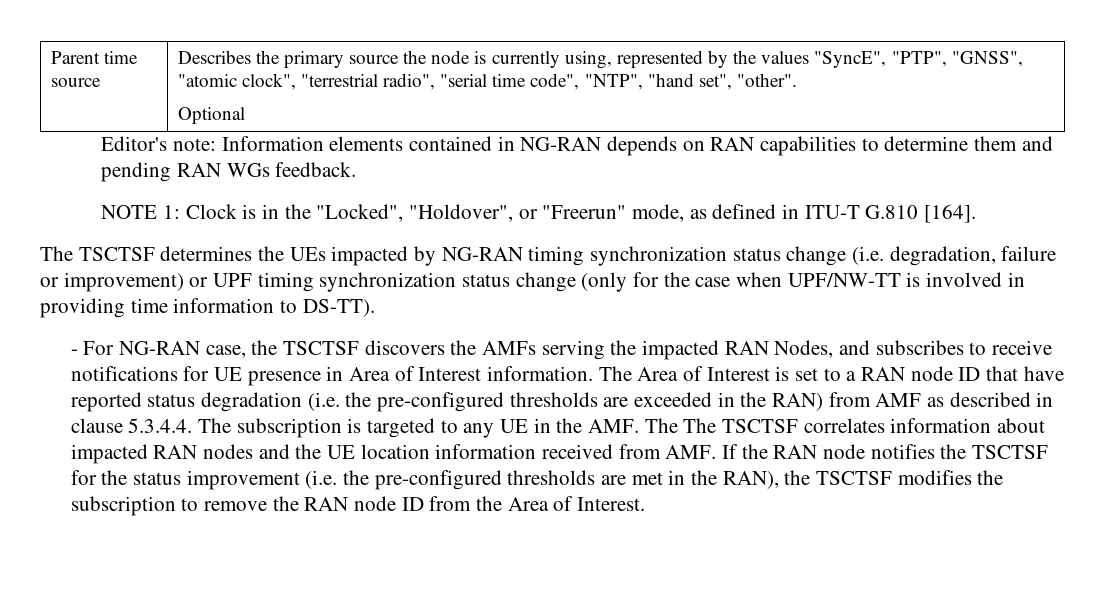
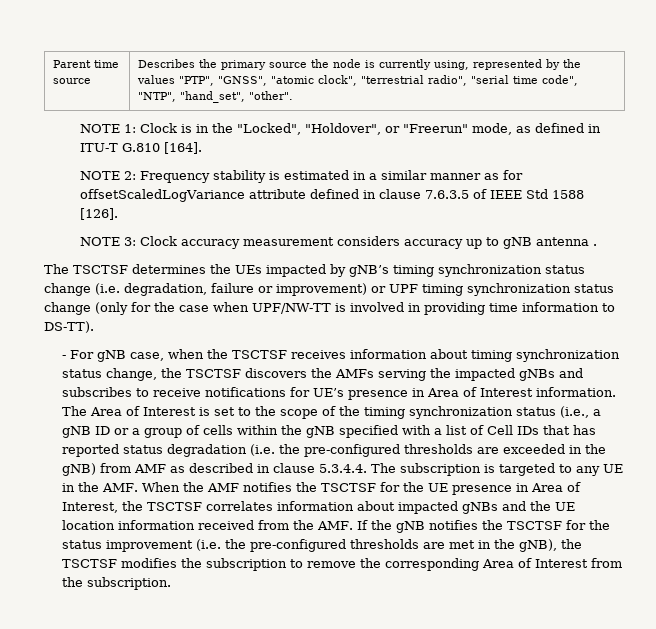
[814,51,887,68] "SyncE", -> (175, 79) none
[647,73,732,90] "hand set", -> [179,91,245,103] "hand_set",
[177,107,245,124] [101,136,1053,156] [101,162,357,182] // Optional // Editor's note: Information elements contained in NG-RAN depends on RAN capabilities to determine them and pending RAN WGs feedback. -> (293, 95) none
(977, 213) none -> [79,170,523,183] [79,189,584,202] [79,208,118,220] [79,236,597,249] // NOTE 2: Frequency stability is estimated in a similar manner as for offsetScaledLogVariance attribute defined in clause 7.6.3.5 of IEEE Std 1588 [126]. // NOTE 3: Clock accuracy measurement considers accuracy up to gNB antenna .
[441,247,523,261] NG-RAN -> [349,265,389,277] gNB’s
[119,341,246,358] NG-RAN case, -> [96,349,620,362] [61,368,157,381] gNB case, when the TSCTSF receives information about timing synchronization status change,
[724,340,834,358] RAN Nodes, -> [518,369,555,381] gNBs
[214,367,243,381] UE -> [312,388,344,397] UE’s
[846,366,1064,381] a RAN node ID that have -> [254,406,601,419] [61,425,596,438] the scope of the timing synchronization status (i.e., a gNB ID or a group of cells within the gNB specified with a list of Cell IDs that has
[772,393,824,411] RAN) -> [61,463,96,476] gNB)
[644,418,717,433] The The -> [141,482,581,495] [61,501,143,513] When the AMF notifies the TSCTSF for the UE presence in Area of Interest, the
[153,444,254,459] RAN nodes -> [461,502,498,514] gNBs
(661, 451) none -> [292,520,314,530] the
[773,444,866,459] RAN node -> [395,521,425,533] gNB
[722,471,779,489] RAN), -> [518,539,557,552] gNB),
[304,496,646,511] RAN node ID from the Area of Interest. -> [384,558,622,571] [61,577,171,590] corresponding Area of Interest from the subscription.

